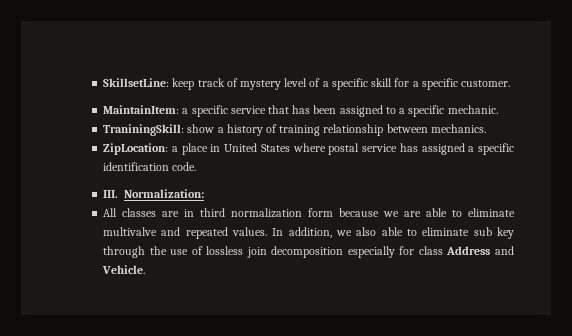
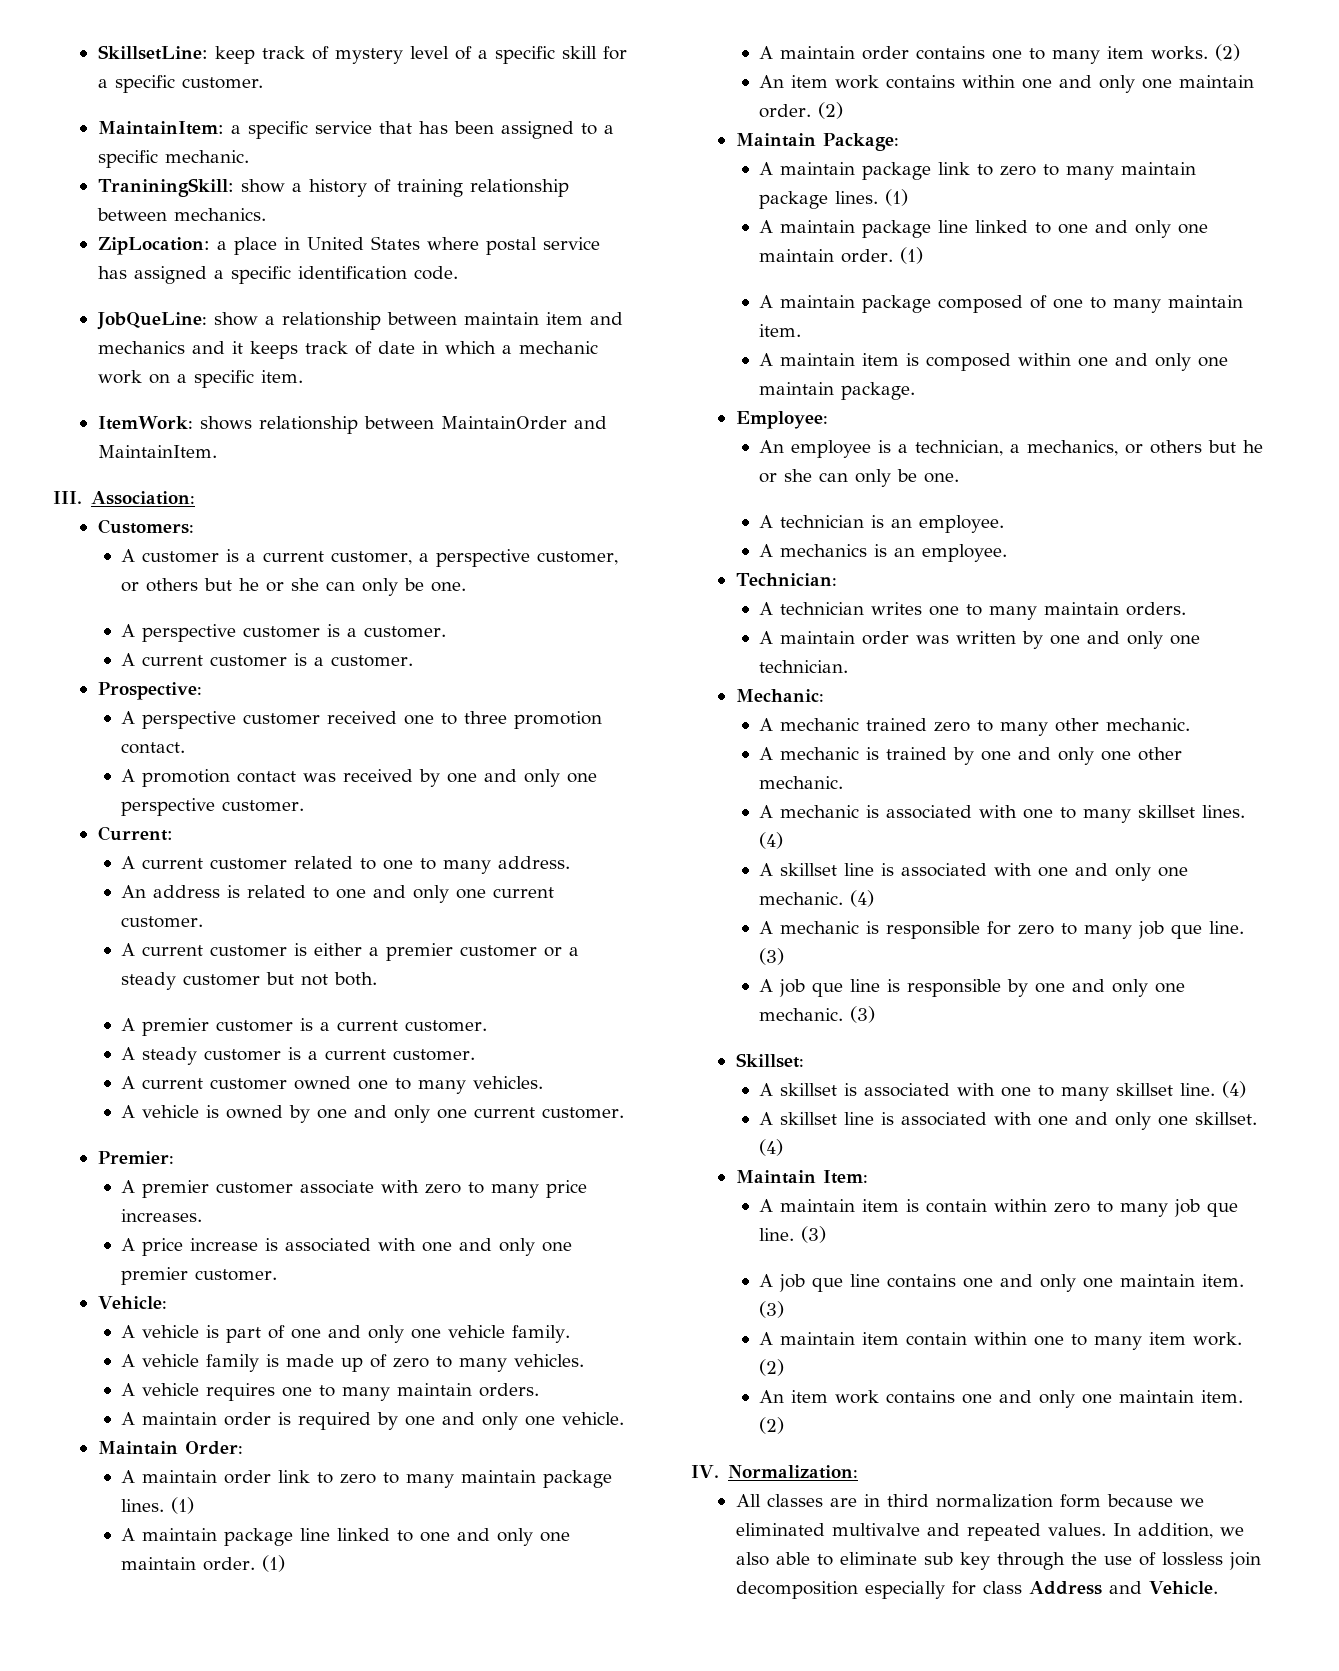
[103,190,119,198] III. -> [96,312,623,330] [97,341,598,359] [97,370,303,388] [97,416,608,434] [97,445,217,458] [52,491,196,505] [97,519,194,534] [121,549,619,567] [121,578,467,596] [121,624,447,642] [121,653,414,667] [97,682,202,700] [121,711,603,729] [121,742,186,754] [121,769,598,787] [121,798,305,816] [97,826,173,841] [121,856,571,874] [121,885,555,903] [121,916,204,928] [121,943,580,961] [121,972,378,990] [121,1018,488,1036] [121,1047,476,1065] [121,1076,544,1094] [121,1105,625,1123] [97,1151,174,1164] [121,1180,588,1198] [121,1209,203,1222] [121,1238,573,1256] [121,1267,278,1285] [97,1296,168,1309] [121,1325,571,1343] [121,1354,585,1372] [121,1383,540,1401] [121,1412,625,1430] [97,1441,243,1455] [121,1470,613,1488] [121,1497,195,1514] [121,1528,571,1546] [121,1555,286,1572] [759,44,1241,64] [759,75,1255,93] [759,102,844,119] [735,133,899,151] [759,162,1197,180] [759,189,909,209] [759,220,1209,238] [759,247,924,264] [759,295,1244,313] [759,324,802,337] [759,353,1229,371] [759,382,916,400] [735,411,828,429] [759,440,1264,458] [759,469,960,487] [759,515,1005,533] [759,544,1008,562] [735,573,838,586] [759,602,1187,620] [759,631,1201,649] [759,660,849,673] [735,689,824,702] [759,718,1191,736] [759,747,1183,765] [759,776,844,789] [759,805,1246,823] [759,832,784,849] [759,863,1189,881] [759,890,875,907] [759,921,1245,939] [759,948,785,965] [759,979,1186,997] [759,1006,876,1023] [735,1053,804,1068] [759,1081,1247,1101] [759,1112,1258,1130] [759,1139,784,1156] [735,1170,868,1184] [759,1199,1239,1217] [759,1226,827,1243] [759,1274,1245,1292] [759,1301,785,1318] [759,1332,1243,1350] [759,1359,785,1376] [759,1390,1244,1408] [759,1417,785,1434] [690,1465,719,1478] JobQueLine: show a relationship between maintain item and mechanics and it keeps track of date in which a mechanic work on a specific item. // ItemWork: shows relationship between MaintainOrder and MaintainItem. // III. Association: // Customers: // A customer is a current customer, a perspective customer, or others but he or she can only be one. // A perspective customer is a customer. // A current customer is a customer. // Prospective: // A perspective customer received one to three promotion contact. // A promotion contact was received by one and only one perspective customer. // Current: // A current customer related to one to many address. // An address is related to one and only one current customer. // A current customer is either a premier customer or a steady customer but not both. // A premier customer is a current customer. // A steady customer is a current customer. // A current customer owned one to many vehicles. // A vehicle is owned by one and only one current customer. // Premier: // A premier customer associate with zero to many price increases. // A price increase is associated with one and only one premier customer. // Vehicle: // A vehicle is part of one and only one vehicle family. // A vehicle family is made up of zero to many vehicles. // A vehicle requires one to many maintain orders. // A maintain order is required by one and only one vehicle. // Maintain Order: // A maintain order link to zero to many maintain package lines. (1) // A maintain package line linked to one and only one maintain order. (1) // A maintain order contains one to many item works. (2) // An item work contains within one and only one maintain order. (2) // Maintain Package: // A maintain package link to zero to many maintain package lines. (1) // A maintain package line linked to one and only one maintain order. (1) // A maintain package composed of one to many maintain item. // A maintain item is composed within one and only one maintain package. // Employee: // An employee is a technician, a mechanics, or others but he or she can only be one. // A technician is an employee. // A mechanics is an employee. // Technician: // A technician writes one to many maintain orders. // A maintain order was written by one and only one technician. // Mechanic: // A mechanic trained zero to many other mechanic. // A mechanic is trained by one and only one other mechanic. // A mechanic is associated with one to many skillset lines. (4) // A skillset line is associated with one and only one mechanic. (4) // A mechanic is responsible for zero to many job que line. (3) // A job que line is responsible by one and only one mechanic. (3) // Skillset: // A skillset is associated with one to many skillset line. (4) // A skillset line is associated with one and only one skillset. (4) // Maintain Item: // A maintain item is contain within zero to many job que line. (3) // A job que line contains one and only one maintain item. (3) // A maintain item contain within one to many item work. (2) // An item work contains one and only one maintain item. (2) // IV.
[404,208,516,217] are able to eliminate -> [735,1523,825,1536] eliminated

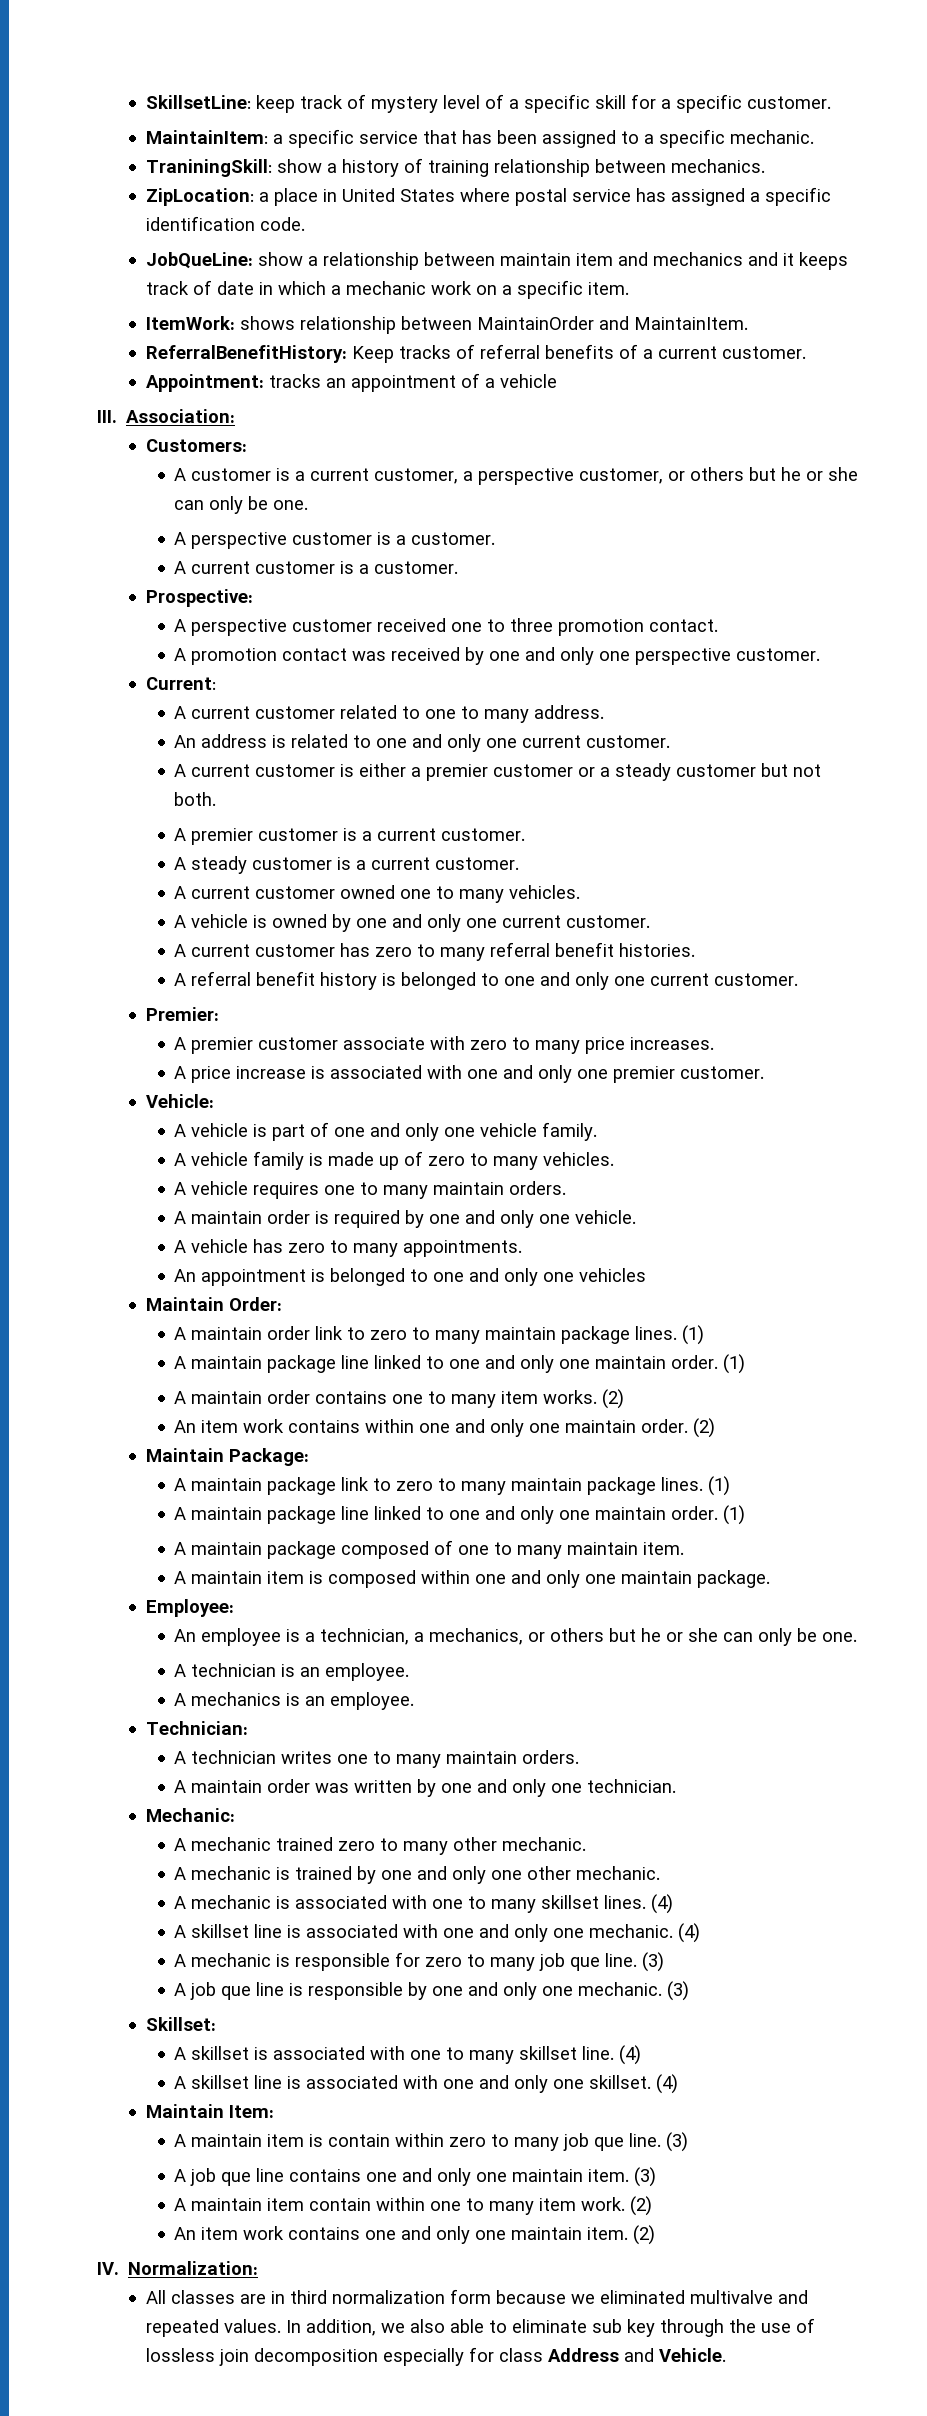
(217, 451) none -> [145,344,806,363] [145,373,557,392] // ReferralBenefitHistory: Keep tracks of referral benefits of a current customer. // Appointment: tracks an appointment of a vehicle
(625, 1113) none -> [174,942,696,961] [174,971,799,990] // A current customer has zero to many referral benefit histories. // A referral benefit history is belonged to one and only one current customer.
(625, 1418) none -> [174,1239,523,1257] [174,1268,647,1286] // A vehicle has zero to many appointments. // An appointment is belonged to one and only one vehicles

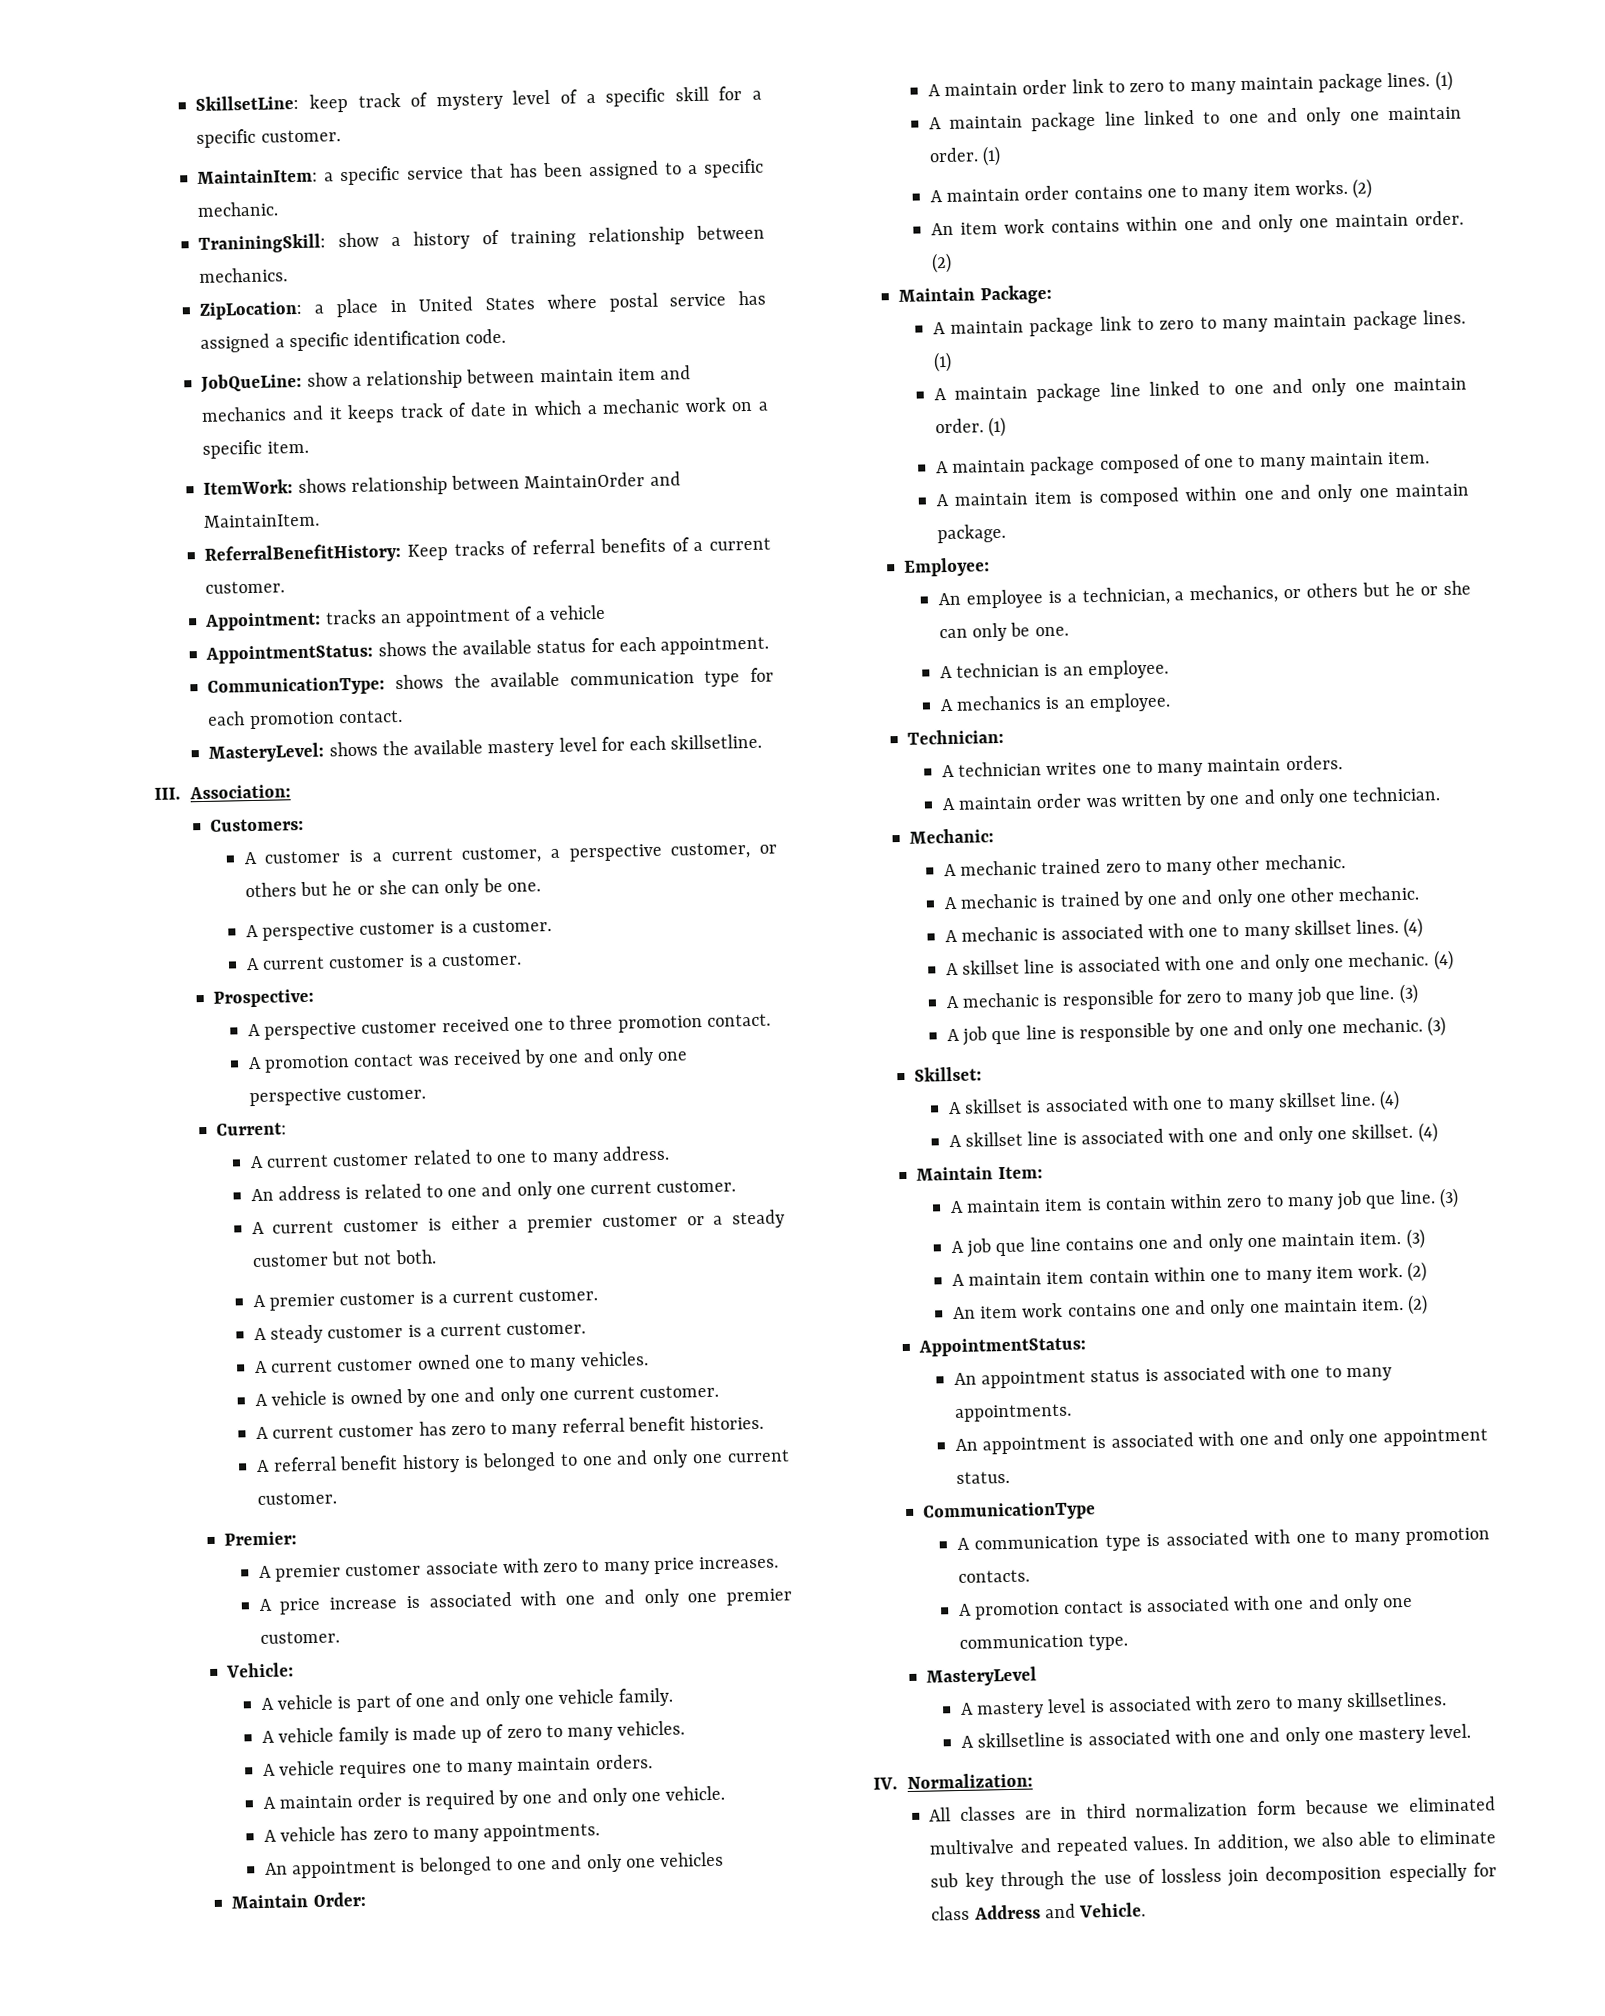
(557, 381) none -> [205,636,770,664] [207,667,774,697] [207,709,403,730] [208,733,763,763] // AppointmentStatus: shows the available status for each appointment. // CommunicationType: shows the available communication type for each promotion contact. // MasteryLevel: shows the available mastery level for each skillsetline.
(656, 2235) none -> [918,1336,1087,1357] [953,1364,1392,1389] [954,1403,1072,1423] [954,1428,1488,1455] [955,1470,1010,1485] [922,1501,1097,1522] [956,1527,1490,1552] [957,1569,1030,1584] [957,1593,1414,1620] [958,1633,1129,1651] [926,1666,1038,1687] [959,1691,1448,1719] [960,1723,1472,1748] // AppointmentStatus: // An appointment status is associated with one to many appointments. // An appointment is associated with one and only one appointment status. // CommunicationType // A communication type is associated with one to many promotion contacts. // A promotion contact is associated with one and only one communication type. // MasteryLevel // A mastery level is associated with zero to many skillsetlines. // A skillsetline is associated with one and only one mastery level.

